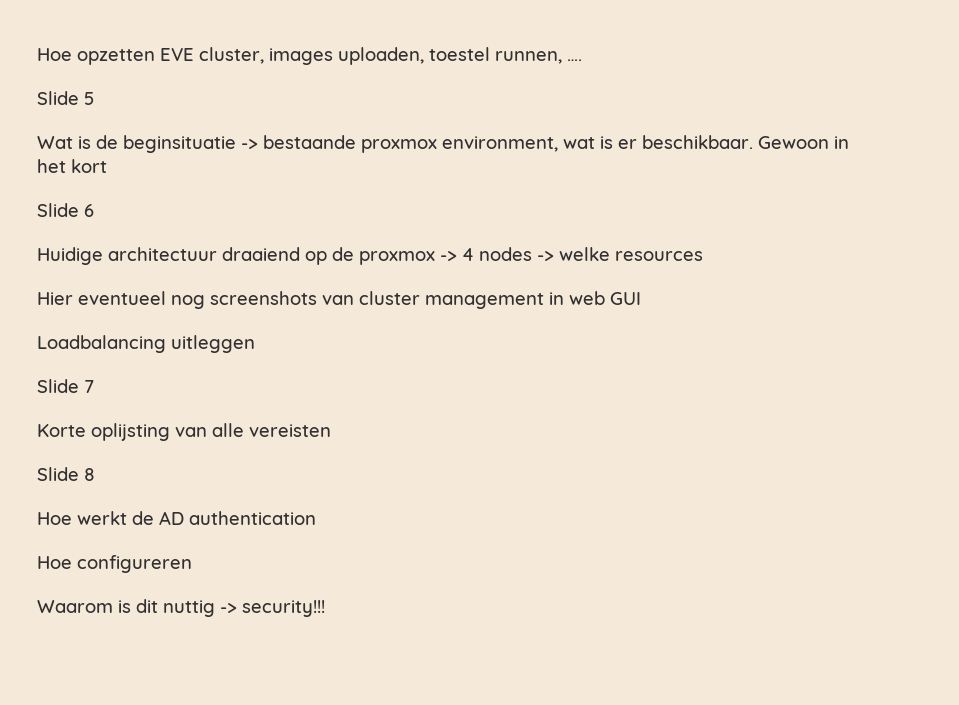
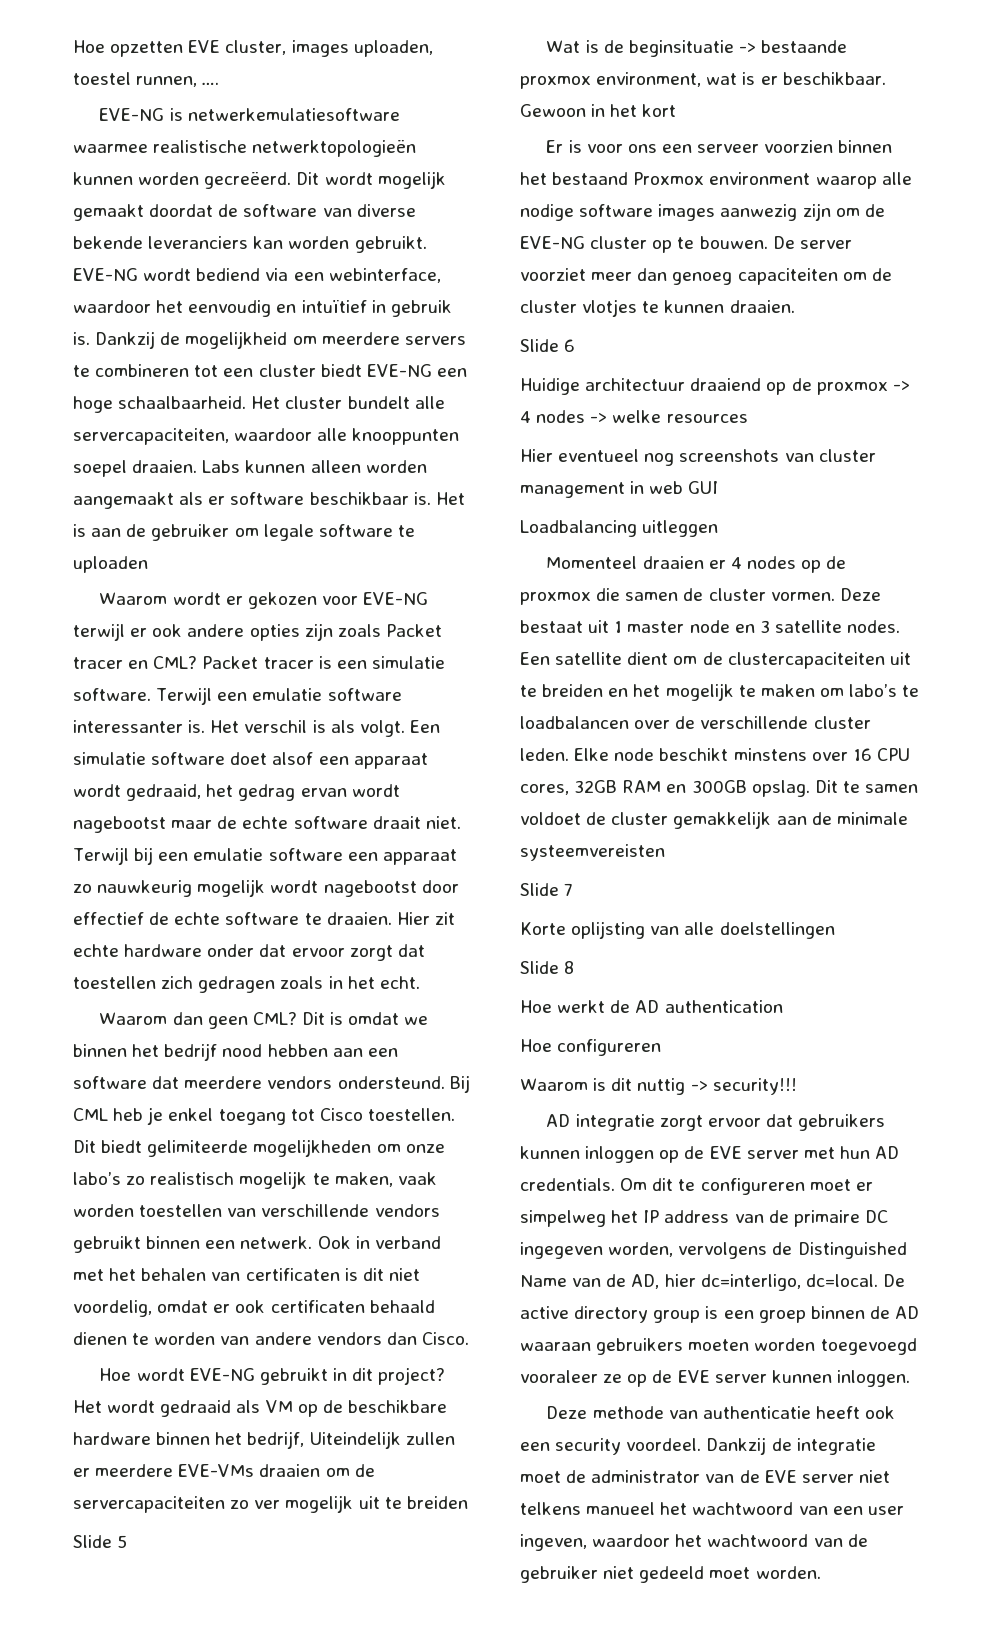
(582, 60) none -> [99,108,400,121] [73,139,417,157] [73,171,446,189] [73,204,416,221] [73,236,427,253] [73,268,441,283] [73,300,452,317] [73,331,466,349] [73,364,467,377] [73,396,445,413] [73,428,460,445] [73,460,427,477] [73,492,465,509] [73,524,415,541] [73,556,148,573] [99,592,429,609] [73,623,442,641] [73,656,445,669] [73,687,402,705] [73,720,440,737] [73,752,428,769] [73,784,400,801] [73,816,461,833] [73,847,457,865] [73,879,459,897] [73,912,455,925] [73,944,425,961] [73,976,420,993] [99,1012,429,1029] [73,1043,398,1061] [73,1075,470,1093] [73,1107,455,1125] [73,1139,445,1157] [73,1171,437,1189] [73,1204,440,1217] [73,1236,441,1253] [73,1268,420,1281] [73,1300,435,1317] [73,1332,469,1345] [99,1367,446,1385] [73,1400,447,1417] [73,1431,455,1449] [73,1464,375,1477] [73,1495,468,1513] // EVE-NG is netwerkemulatiesoftware waarmee realistische netwerktopologieën kunnen worden gecreëerd. Dit wordt mogelijk gemaakt doordat de software van diverse bekende leveranciers kan worden gebruikt. EVE-NG wordt bediend via een webinterface, waardoor het eenvoudig en intuïtief in gebruik is. Dankzij de mogelijkheid om meerdere servers te combineren tot een cluster biedt EVE-NG een hoge schaalbaarheid. Het cluster bundelt alle servercapaciteiten, waardoor alle knooppunten soepel draaien. Labs kunnen alleen worden aangemaakt als er software beschikbaar is. Het is aan de gebruiker om legale software te uploaden // Waarom wordt er gekozen voor EVE-NG terwijl er ook andere opties zijn zoals Packet tracer en CML? Packet tracer is een simulatie software. Terwijl een emulatie software interessanter is. Het verschil is als volgt. Een simulatie software doet alsof een apparaat wordt gedraaid, het gedrag ervan wordt nagebootst maar de echte software draait niet. Terwijl bij een emulatie software een apparaat zo nauwkeurig mogelijk wordt nagebootst door effectief de echte software te draaien. Hier zit echte hardware onder dat ervoor zorgt dat toestellen zich gedragen zoals in het echt. // Waarom dan geen CML? Dit is omdat we binnen het bedrijf nood hebben aan een software dat meerdere vendors ondersteund. Bij CML heb je enkel toegang tot Cisco toestellen. Dit biedt gelimiteerde mogelijkheden om onze labo’s zo realistisch mogelijk te maken, vaak worden toestellen van verschillende vendors gebruikt binnen een netwerk. Ook in verband met het behalen van certificaten is dit niet voordelig, omdat er ook certificaten behaald dienen te worden van andere vendors dan Cisco. // Hoe wordt EVE-NG gebruikt in dit project? Het wordt gedraaid als VM op de beschikbare hardware binnen het bedrijf, Uiteindelijk zullen er meerdere EVE-VMs draaien om de servercapaciteiten zo ver mogelijk uit te breiden
(107, 166) none -> [546,140,893,153] [520,172,912,189] [520,203,885,221] [520,236,852,253] [520,268,892,285] [520,299,795,317] // Er is voor ons een serveer voorzien binnen het bestaand Proxmox environment waarop alle nodige software images aanwezig zijn om de EVE-NG cluster op te bouwen. De server voorziet meer dan genoeg capaciteiten om de cluster vlotjes te kunnen draaien.
(255, 344) none -> [546,556,847,573] [520,588,881,605] [520,620,901,633] [520,652,911,669] [520,683,920,701] [520,716,871,729] [520,748,910,761] [520,780,919,797] [520,811,908,829] [520,844,665,861] // Momenteel draaien er 4 nodes op de proxmox die samen de cluster vormen. Deze bestaat uit 1 master node en 3 satellite nodes. Een satellite dient om de clustercapaciteiten uit te breiden en het mogelijk te maken om labo’s te loadbalancen over de verschillende cluster leden. Elke node beschikt minstens over 16 CPU cores, 32GB RAM en 300GB opslag. Dit te samen voldoet de cluster gemakkelijk aan de minimale systeemvereisten
[249,424,331,437] vereisten -> [719,922,835,939] doelstellingen
(325, 608) none -> [546,1114,886,1131] [520,1146,900,1163] [520,1178,873,1195] [520,1210,888,1227] [520,1242,907,1259] [520,1274,905,1291] [520,1306,920,1323] [520,1338,917,1355] [520,1370,910,1387] [546,1406,896,1419] [520,1437,876,1455] [520,1470,890,1483] [520,1502,904,1515] [520,1534,868,1551] [520,1566,821,1583] // AD integratie zorgt ervoor dat gebruikers kunnen inloggen op de EVE server met hun AD credentials. Om dit te configureren moet er simpelweg het IP address van de primaire DC ingegeven worden, vervolgens de Distinguished Name van de AD, hier dc=interligo, dc=local. De active directory group is een groep binnen de AD waaraan gebruikers moeten worden toegevoegd vooraleer ze op de EVE server kunnen inloggen. // Deze methode van authenticatie heeft ook een security voordeel. Dankzij de integratie moet de administrator van de EVE server niet telkens manueel het wachtwoord van een user ingeven, waardoor het wachtwoord van de gebruiker niet gedeeld moet worden.

